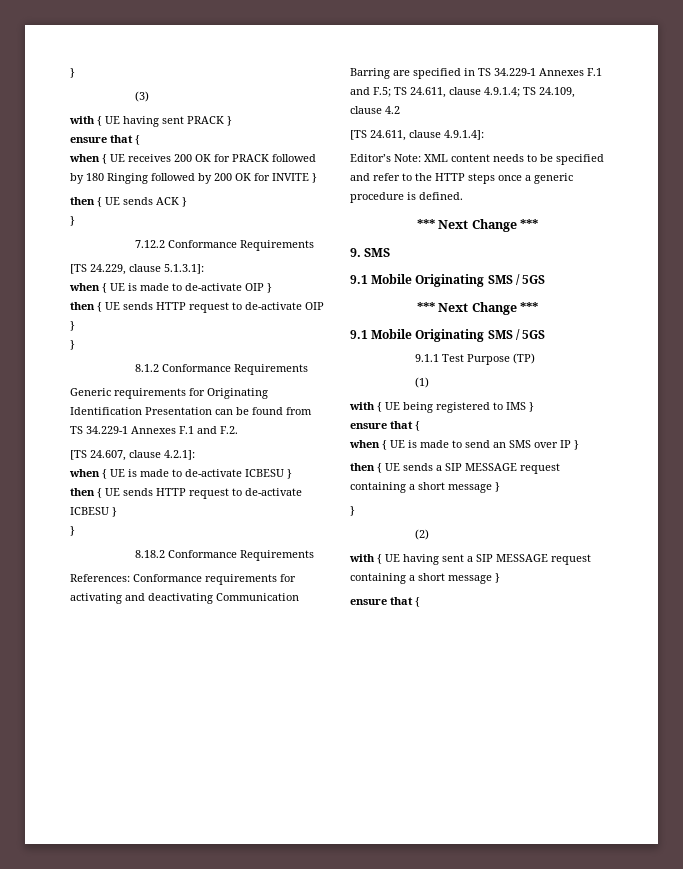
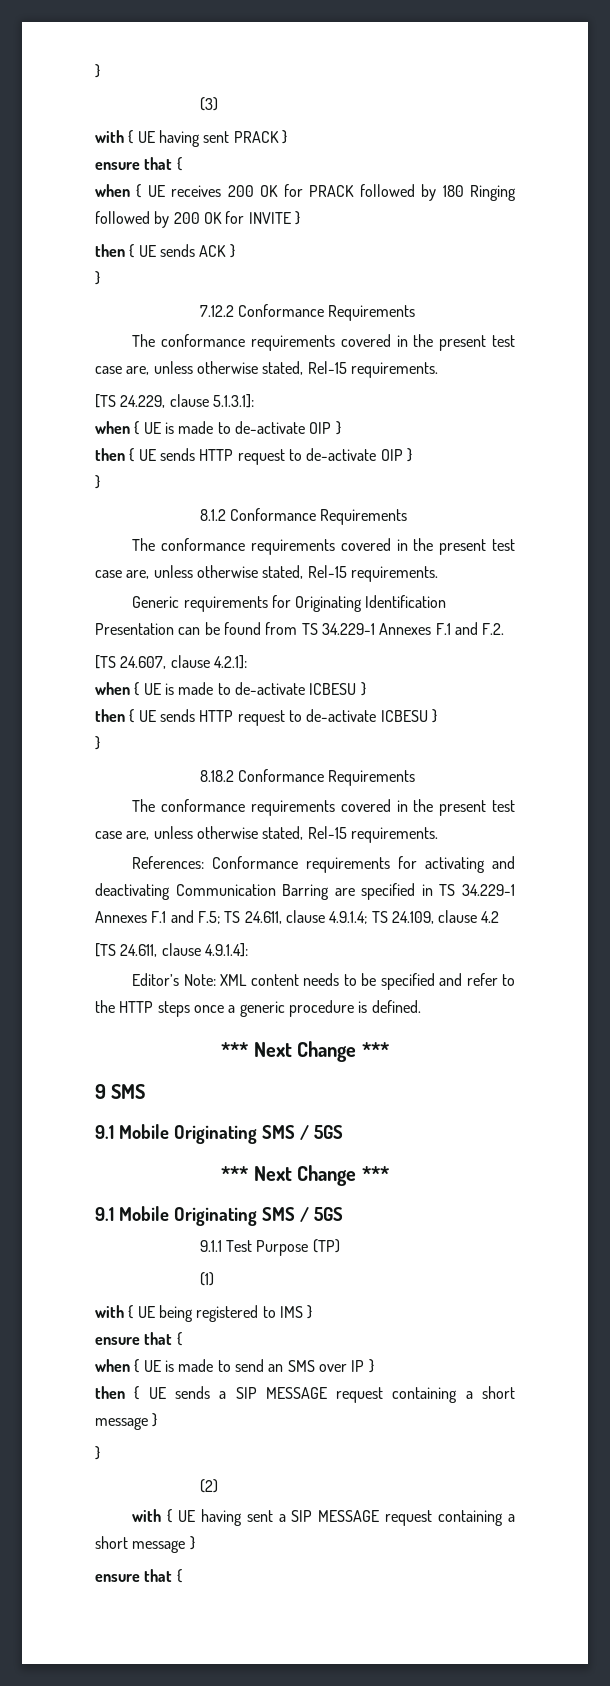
(314, 245) none -> [132,334,515,351] [95,361,438,378] // The conformance requirements covered in the present test case are, unless otherwise stated, Rel-15 requirements.
(308, 369) none -> [132,538,515,555] [95,565,438,582] // The conformance requirements covered in the present test case are, unless otherwise stated, Rel-15 requirements.
(314, 555) none -> [132,799,515,816] [95,826,438,843] // The conformance requirements covered in the present test case are, unless otherwise stated, Rel-15 requirements.
[350,248,361,257] 9. -> [95,1084,106,1099] 9

